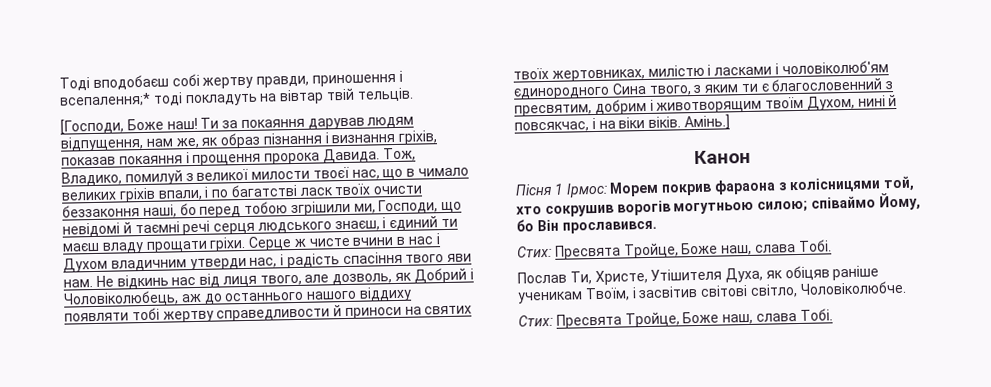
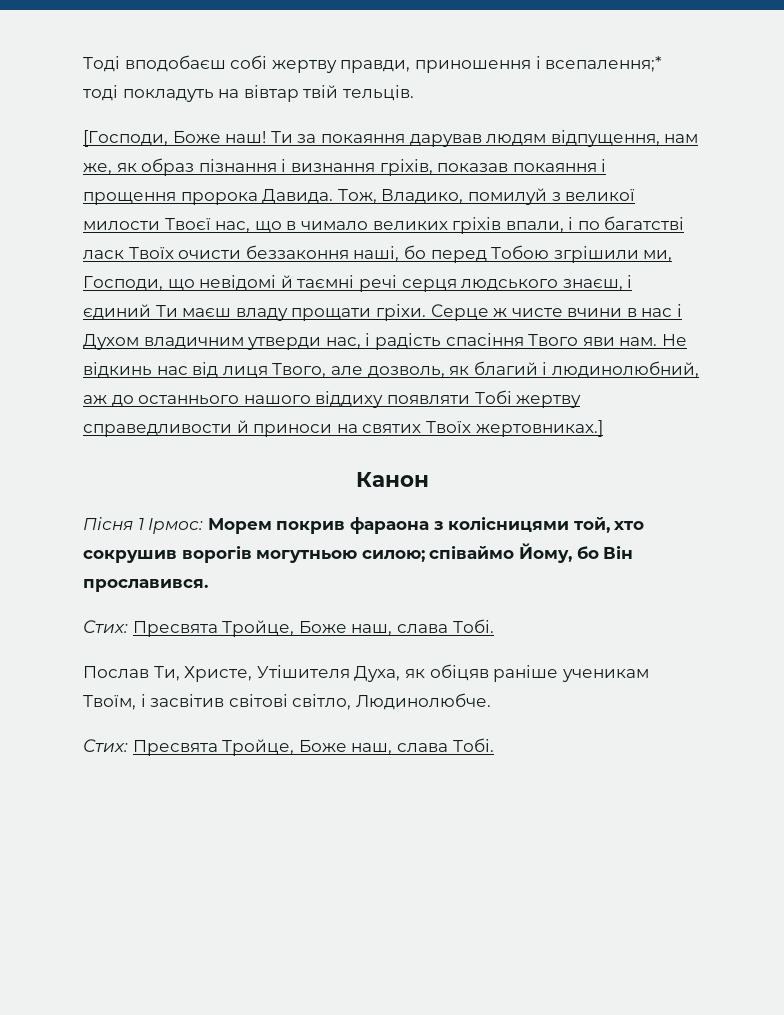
[312,166,350,179] твоєї -> [164,218,211,230] Твоєї
[334,183,371,196] твоїх -> [128,247,174,259] Твоїх
[244,201,289,215] тобою -> [491,245,550,259] Тобою
[441,218,459,228] ти -> [155,305,178,317] Ти
[405,254,445,263] твого -> [528,334,579,346] Твого
[259,274,302,286] твого, -> [272,363,327,378] Твого,
[413,267,474,284] [63,290,179,307] Добрий і Чоловіколюбець, -> [473,361,699,378] благий і людинолюбний,
[131,307,160,321] тобі -> [474,390,512,404] Тобі
[513,60,889,82] [513,77,895,100] [514,93,898,117] [514,114,730,133] твоїх жертовниках, милістю і ласками і чоловіколюб'ям єдинородного Сина твого, з яким ти є благословенний з пресвятим, добрим і животворящим твоїм Духом, нині й повсякчас, і на віки віків. Амінь.] -> [425,420,603,437] Твоїх жертовниках.]
[799,280,907,295] Чоловіколюбче. -> [355,693,491,710] Людинолюбче.

